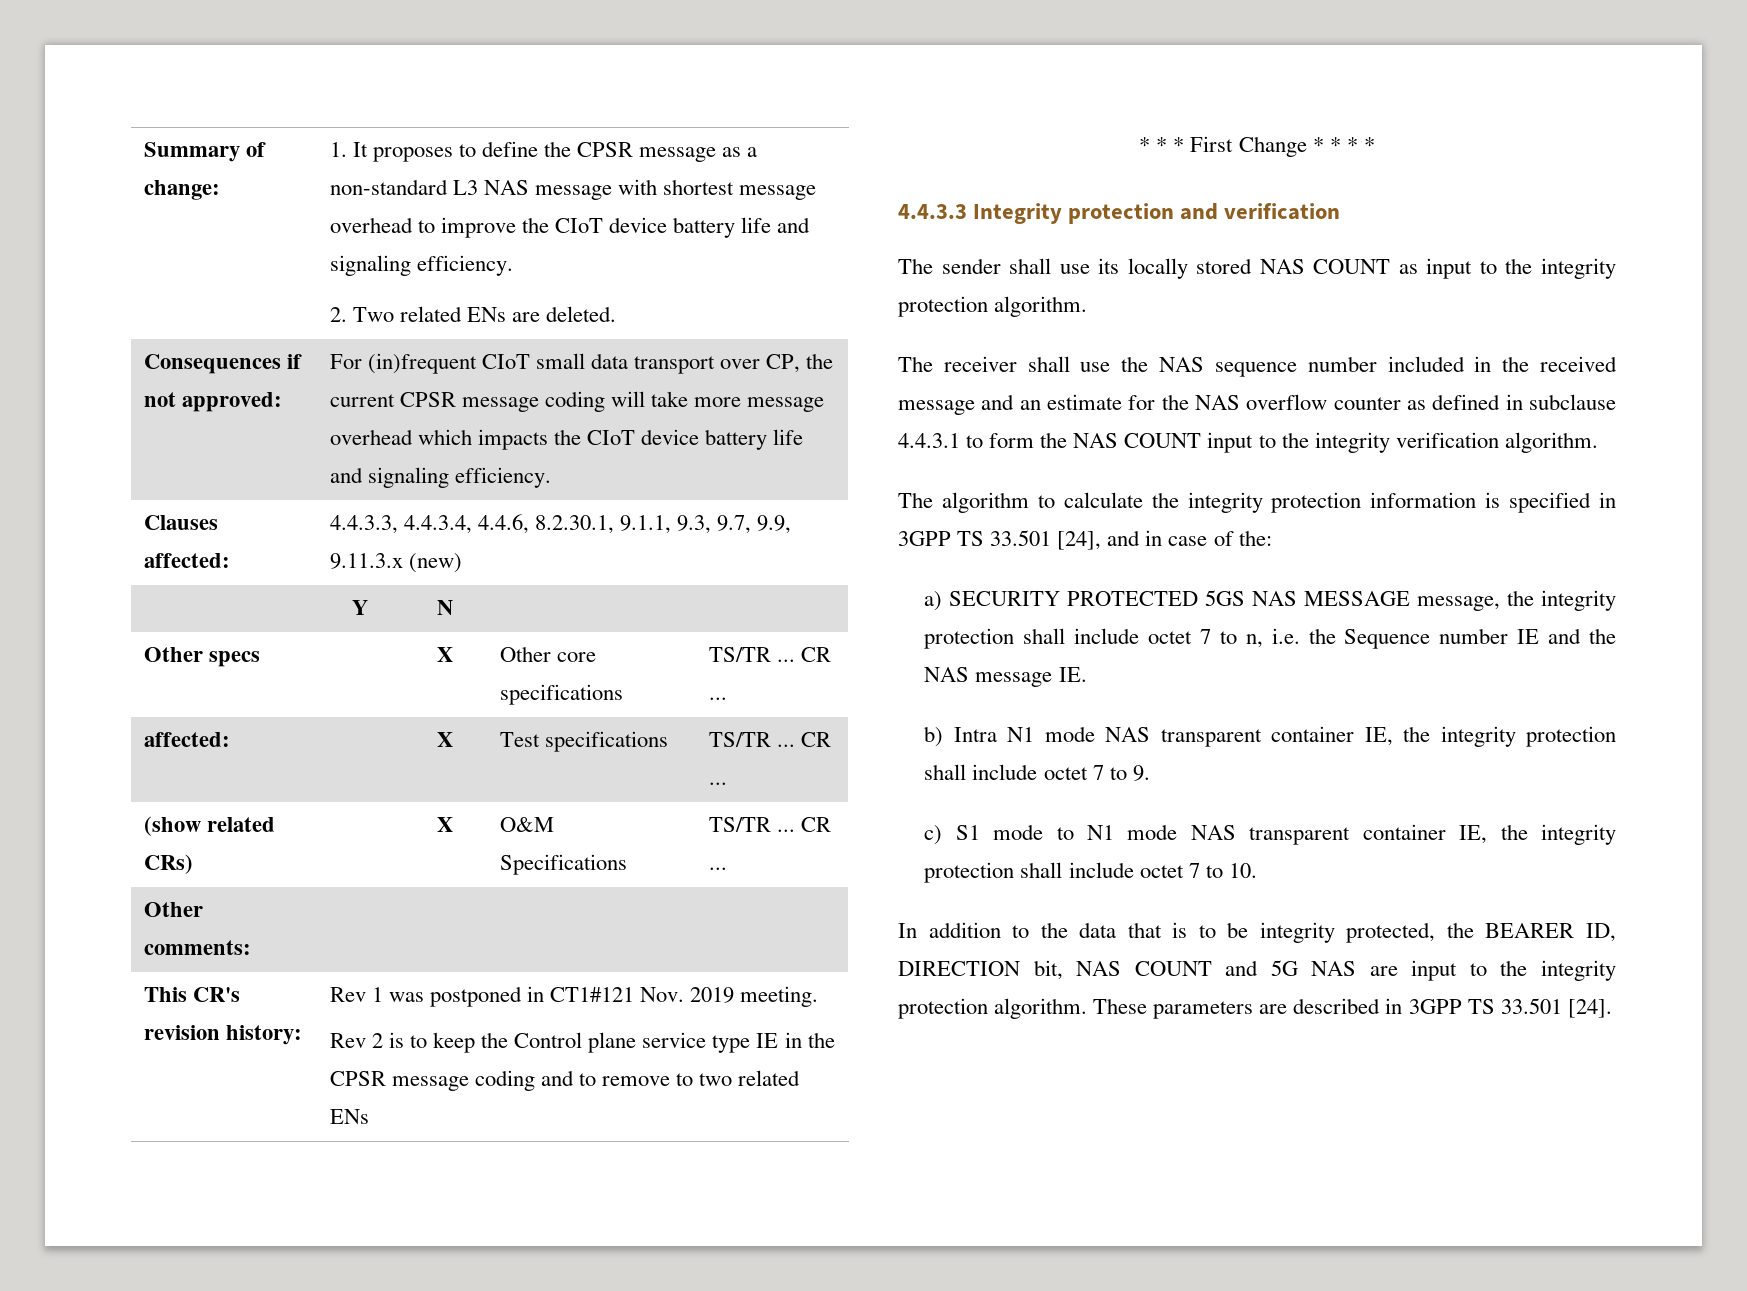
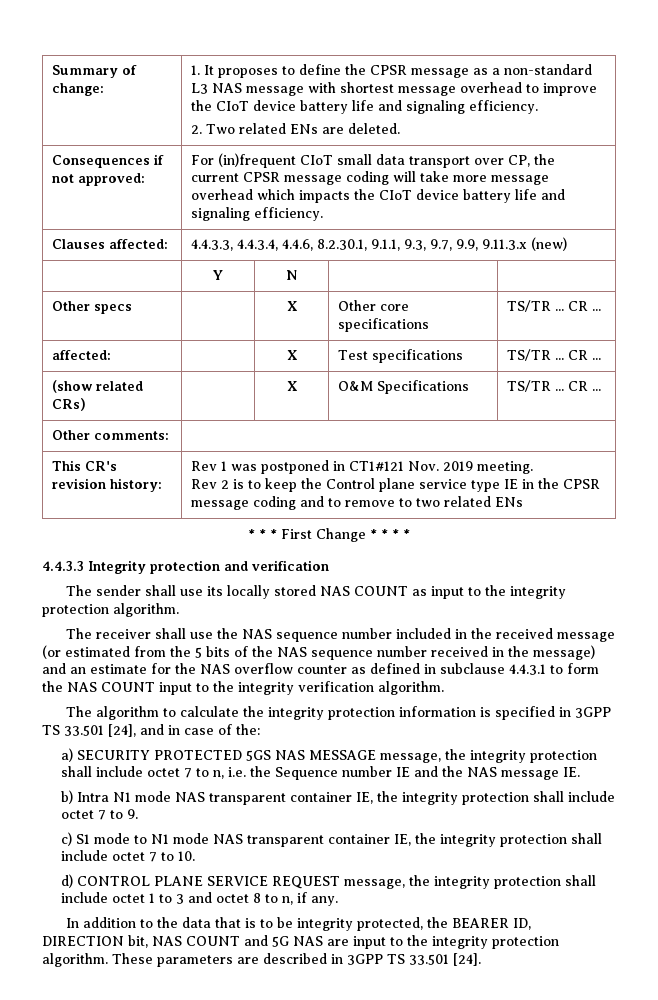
(975, 407) none -> [42,645,595,660] (or estimated from the 5 bits of the NAS sequence number received in the message)
(1257, 870) none -> [61,874,597,889] [61,892,339,906] // d) CONTROL PLANE SERVICE REQUEST message, the integrity protection shall include octet 1 to 3 and octet 8 to n, if any.

